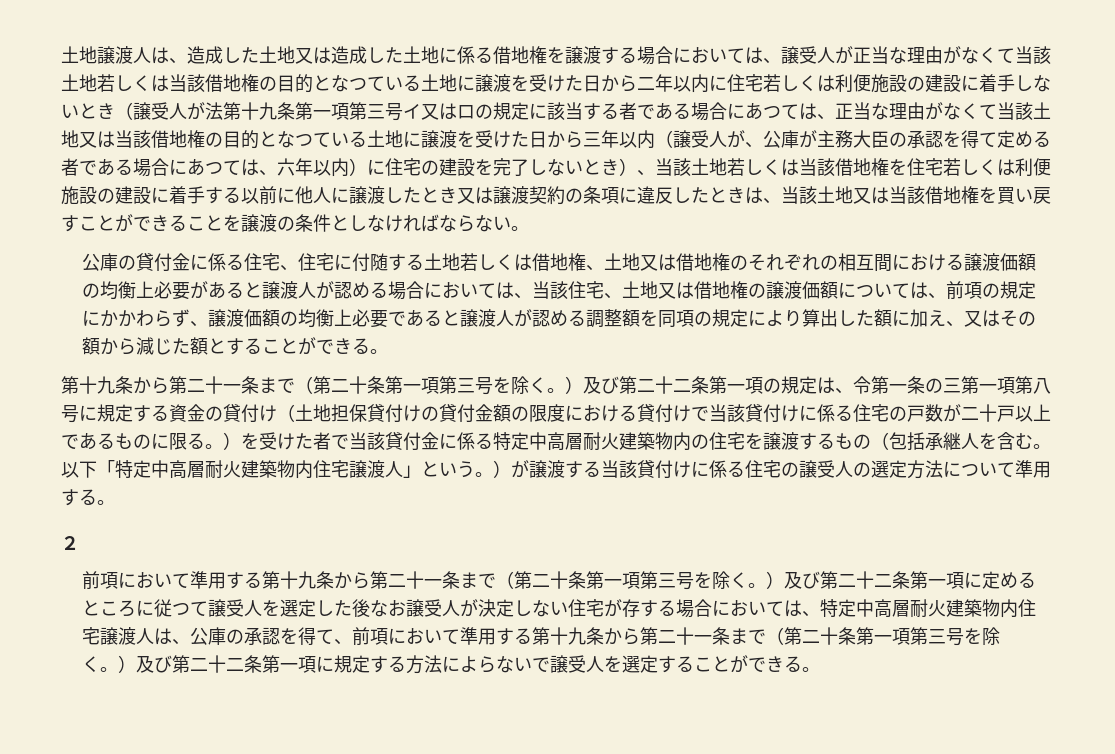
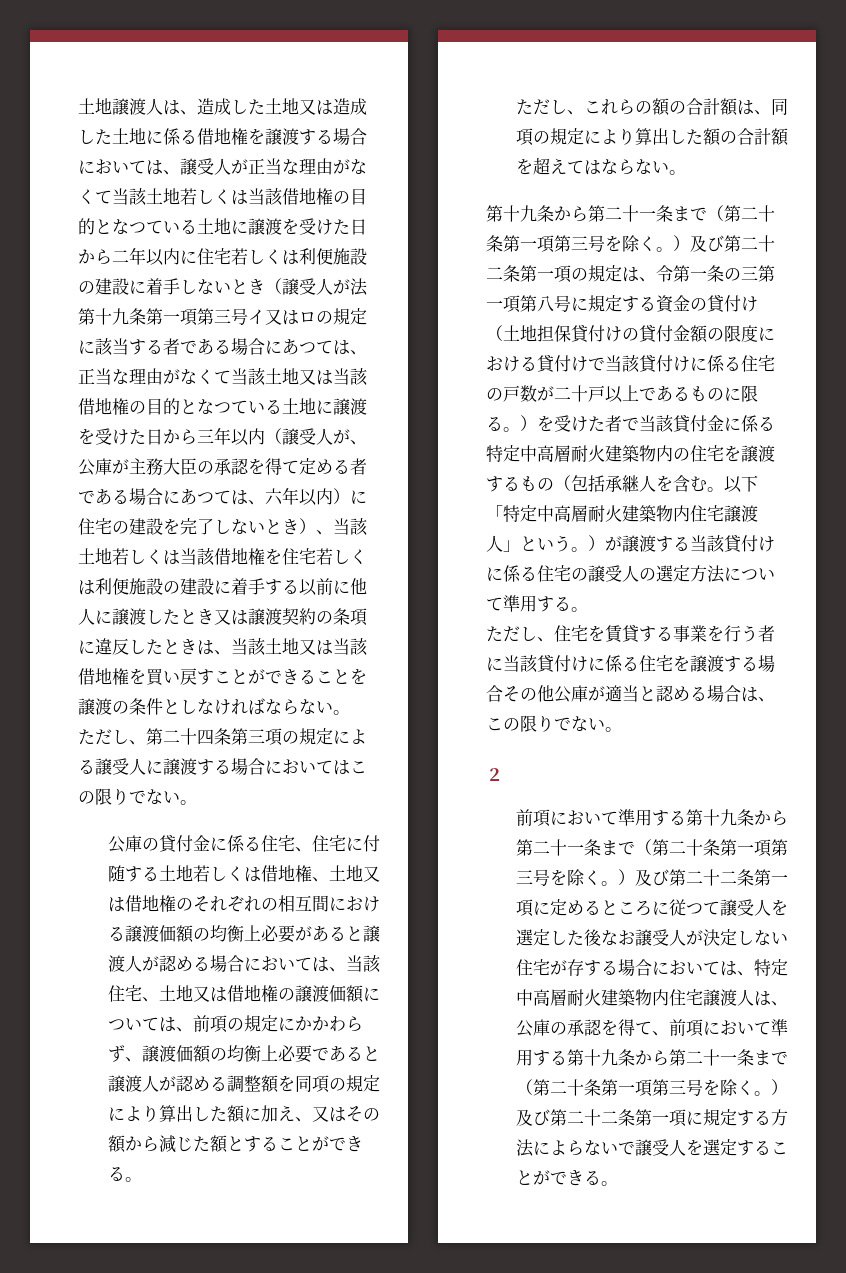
(529, 228) none -> [78,728,367,746] [78,758,367,775] [78,788,197,805] // ただし、第二十四条第三項の規定による譲受人に譲渡する場合においてはこの限りでない。
(389, 351) none -> [515,98,788,116] [515,128,789,146] [515,157,686,175] // ただし、これらの額の合計額は、同項の規定により算出した額の合計額を超えてはならない。
(115, 502) none -> [486,625,775,643] [486,655,775,673] [486,685,775,703] [486,715,622,732] // ただし、住宅を賃貸する事業を行う者に当該貸付けに係る住宅を譲渡する場合その他公庫が適当と認める場合は、この限りでない。

